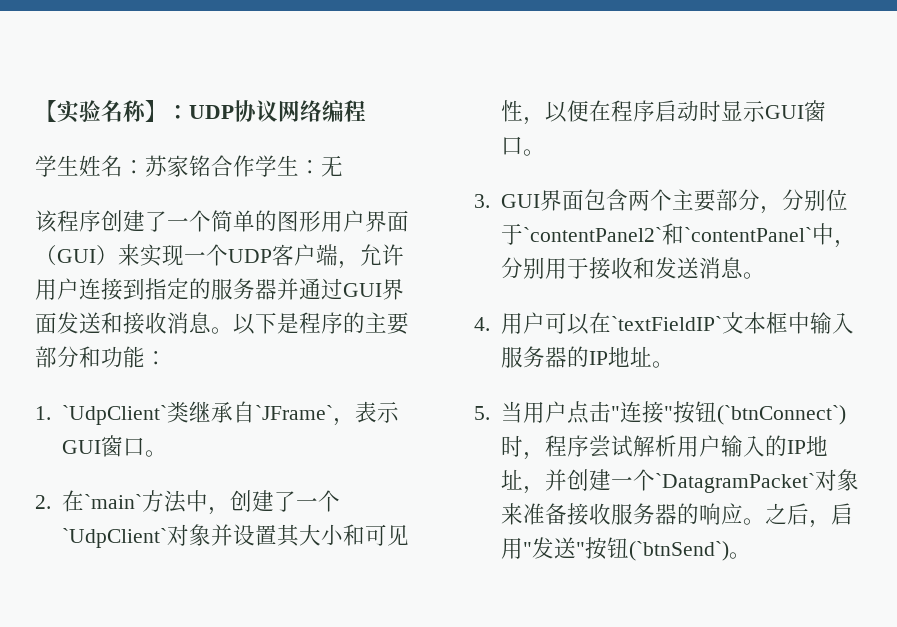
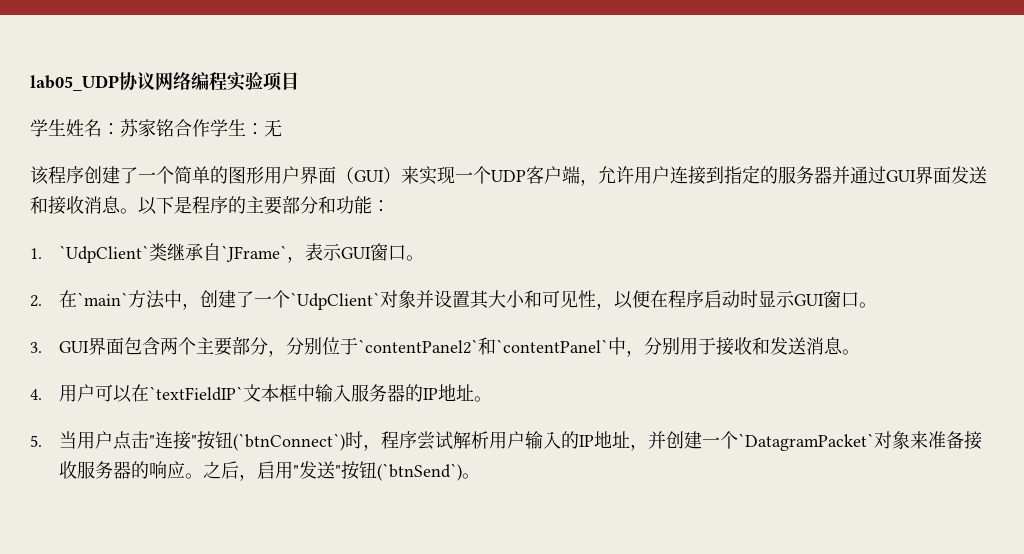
[35,100,234,123] 【实验名称】：UDP -> [30,75,119,91] lab05_UDP
(366, 111) none -> [227,72,299,91] 实验项目

